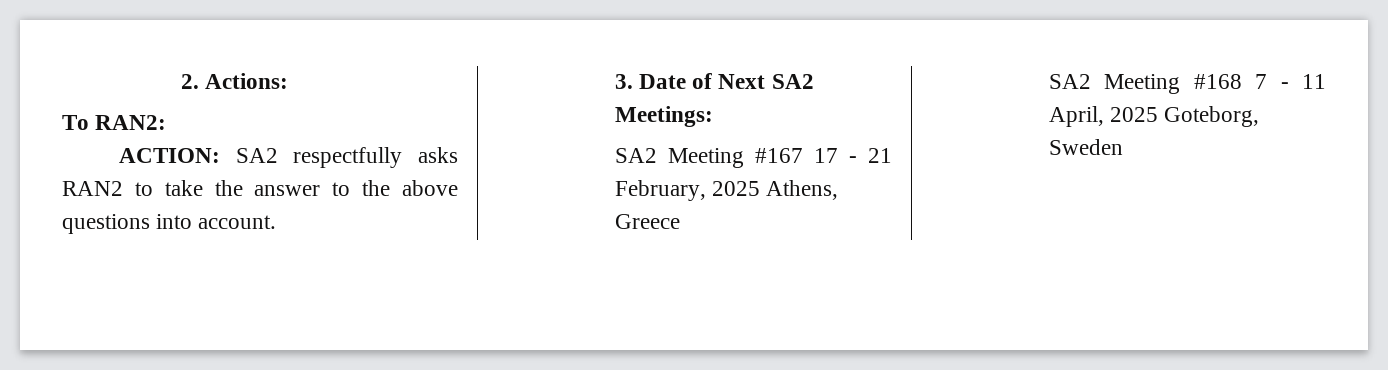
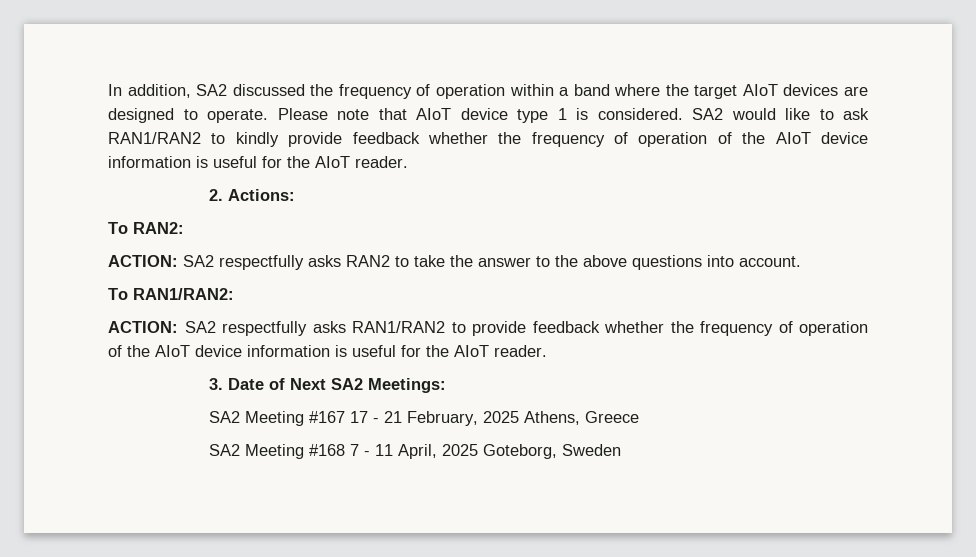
(180, 81) none -> [108,84,868,99] [108,108,869,123] [108,132,868,147] [108,156,408,168] In addition, SA2 discussed the frequency of operation within a band where the target AIoT devices are designed to operate. Please note that AIoT device type 1 is considered. SA2 would like to ask RAN1/RAN2 to kindly provide feedback whether the frequency of operation of the AIoT device information is useful for the AIoT reader. //
(277, 222) none -> [108,288,234,300] [108,321,868,336] [108,345,547,357] // To RAN1/RAN2: // ACTION: SA2 respectfully asks RAN1/RAN2 to provide feedback whether the frequency of operation of the AIoT device information is useful for the AIoT reader.

